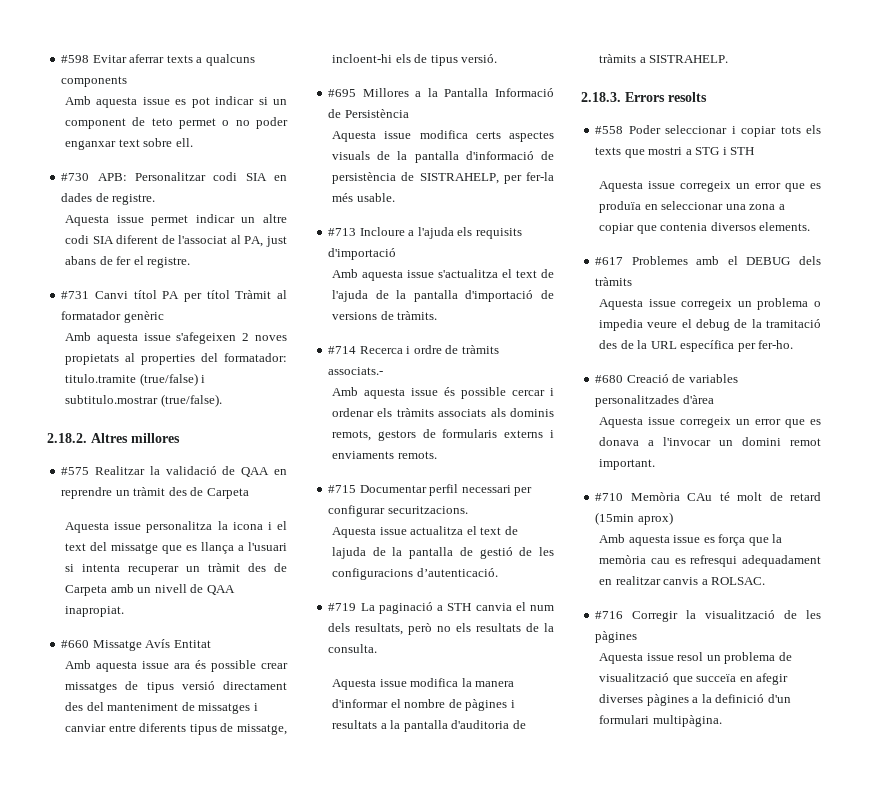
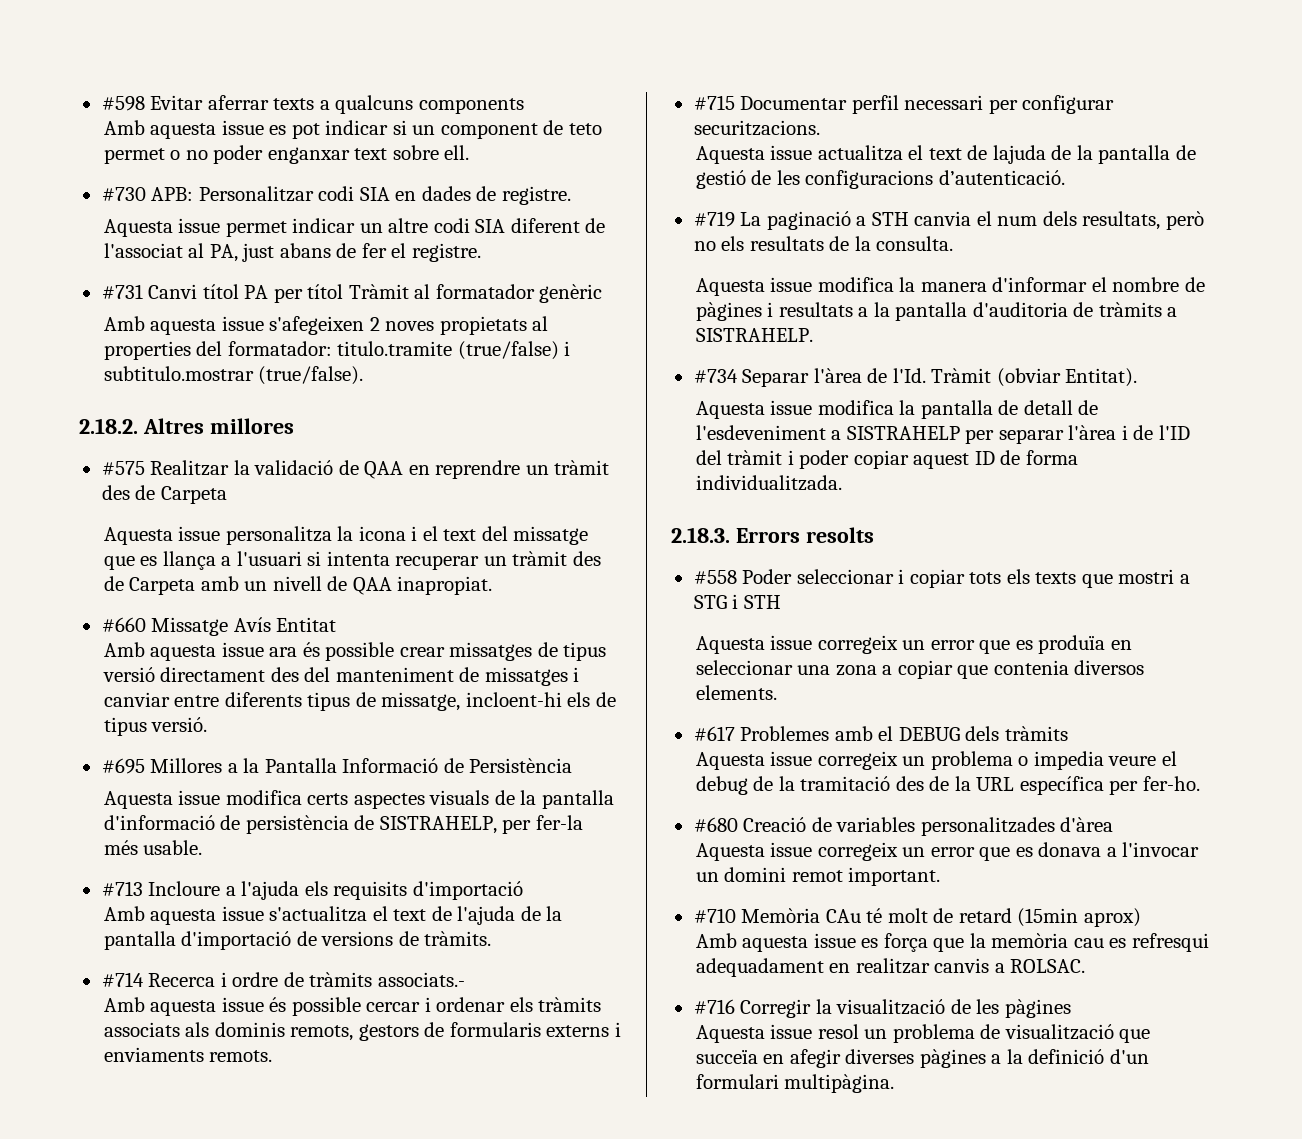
(729, 59) none -> [693,368,1138,387] [695,400,1099,419] [695,425,1190,444] [695,450,1078,469] [695,475,842,491] // #734 Separar l'àrea de l'Id. Tràmit (obviar Entitat). // Aquesta issue modifica la pantalla de detall de l'esdeveniment a SISTRAHELP per separar l'àrea i de l'ID del tràmit i poder copiar aquest ID de forma individualitzada.

